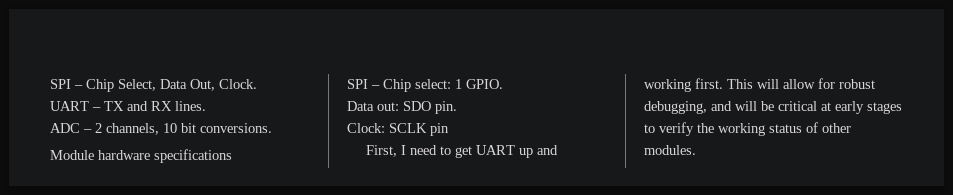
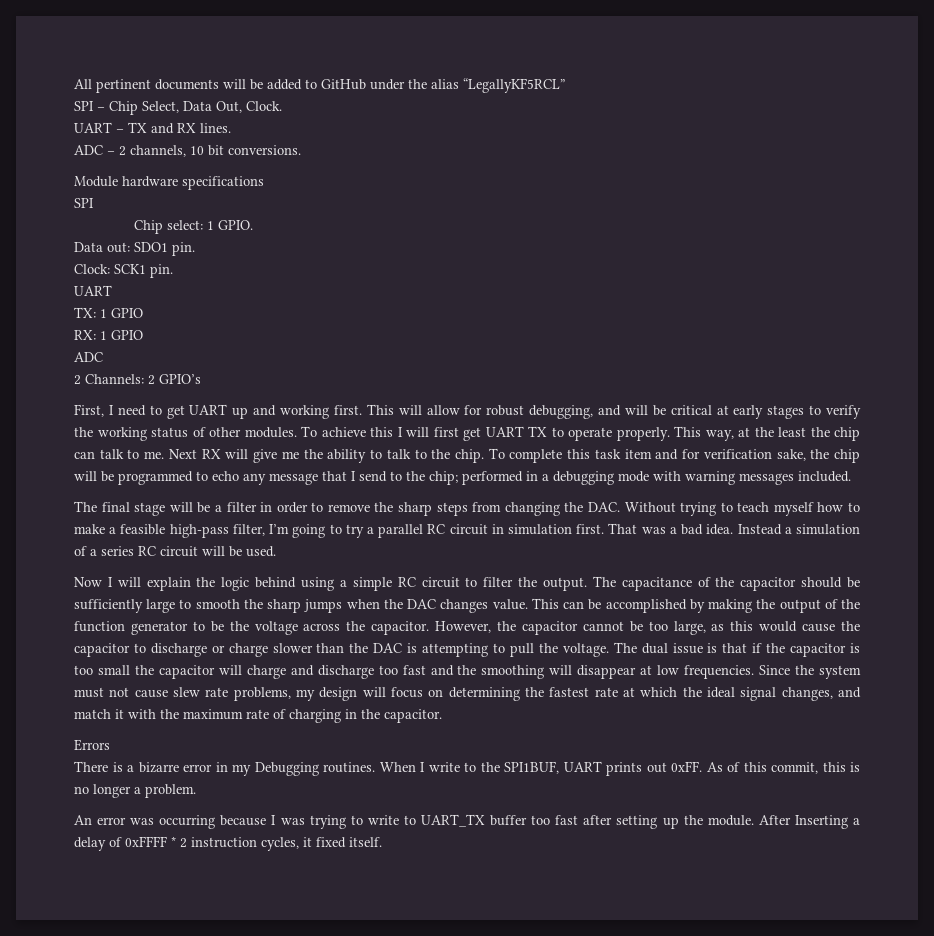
(50, 84) none -> [74,78,565,93] All pertinent documents will be added to GitHub under the alias “LegallyKF5RCL” //
[371,85,380,89] – -> (94, 203) //
[403,101,431,111] SDO -> [134,242,168,252] SDO1
[389,123,449,136] SCLK pin -> [114,264,173,278] [74,285,112,296] [74,307,143,318] [74,330,143,340] [74,352,103,362] [74,374,201,385] SCK1 pin. // UART // TX: 1 GPIO // RX: 1 GPIO // ADC // 2 Channels: 2 GPIO’s
(696, 150) none -> [301,426,860,441] [74,448,861,463] [74,471,851,485] [74,501,861,516] [74,523,861,538] [74,546,276,557] [74,576,861,591] [74,598,860,613] [74,621,860,635] [74,642,861,657] [74,665,862,679] [74,687,862,701] [74,709,442,723] [74,739,110,751] [74,761,860,776] [74,784,196,798] [74,814,860,829] [74,836,382,851] To achieve this I will first get UART TX to operate properly. This way, at the least the chip can talk to me. Next RX will give me the ability to talk to the chip. To complete this task item and for verification sake, the chip will be programmed to echo any message that I send to the chip; performed in a debugging mode with warning messages included. // The final stage will be a filter in order to remove the sharp steps from changing the DAC. Without trying to teach myself how to make a feasible high-pass filter, I’m going to try a parallel RC circuit in simulation first. That was a bad idea. Instead a simulation of a series RC circuit will be used. // Now I will explain the logic behind using a simple RC circuit to filter the output. The capacitance of the capacitor should be sufficiently large to smooth the sharp jumps when the DAC changes value. This can be accomplished by making the output of the function generator to be the voltage across the capacitor. However, the capacitor cannot be too large, as this would cause the capacitor to discharge or charge slower than the DAC is attempting to pull the voltage. The dual issue is that if the capacitor is too small the capacitor will charge and discharge too fast and the smoothing will disappear at low frequencies. Since the system must not cause slew rate problems, my design will focus on determining the fastest rate at which the ideal signal changes, and match it with the maximum rate of charging in the capacitor. // Errors // There is a bizarre error in my Debugging routines. When I write to the SPI1BUF, UART prints out 0xFF. As of this commit, this is no longer a problem. // An error was occurring because I was trying to write to UART_TX buffer too fast after setting up the module. After Inserting a delay of 0xFFFF * 2 instruction cycles, it fixed itself.

